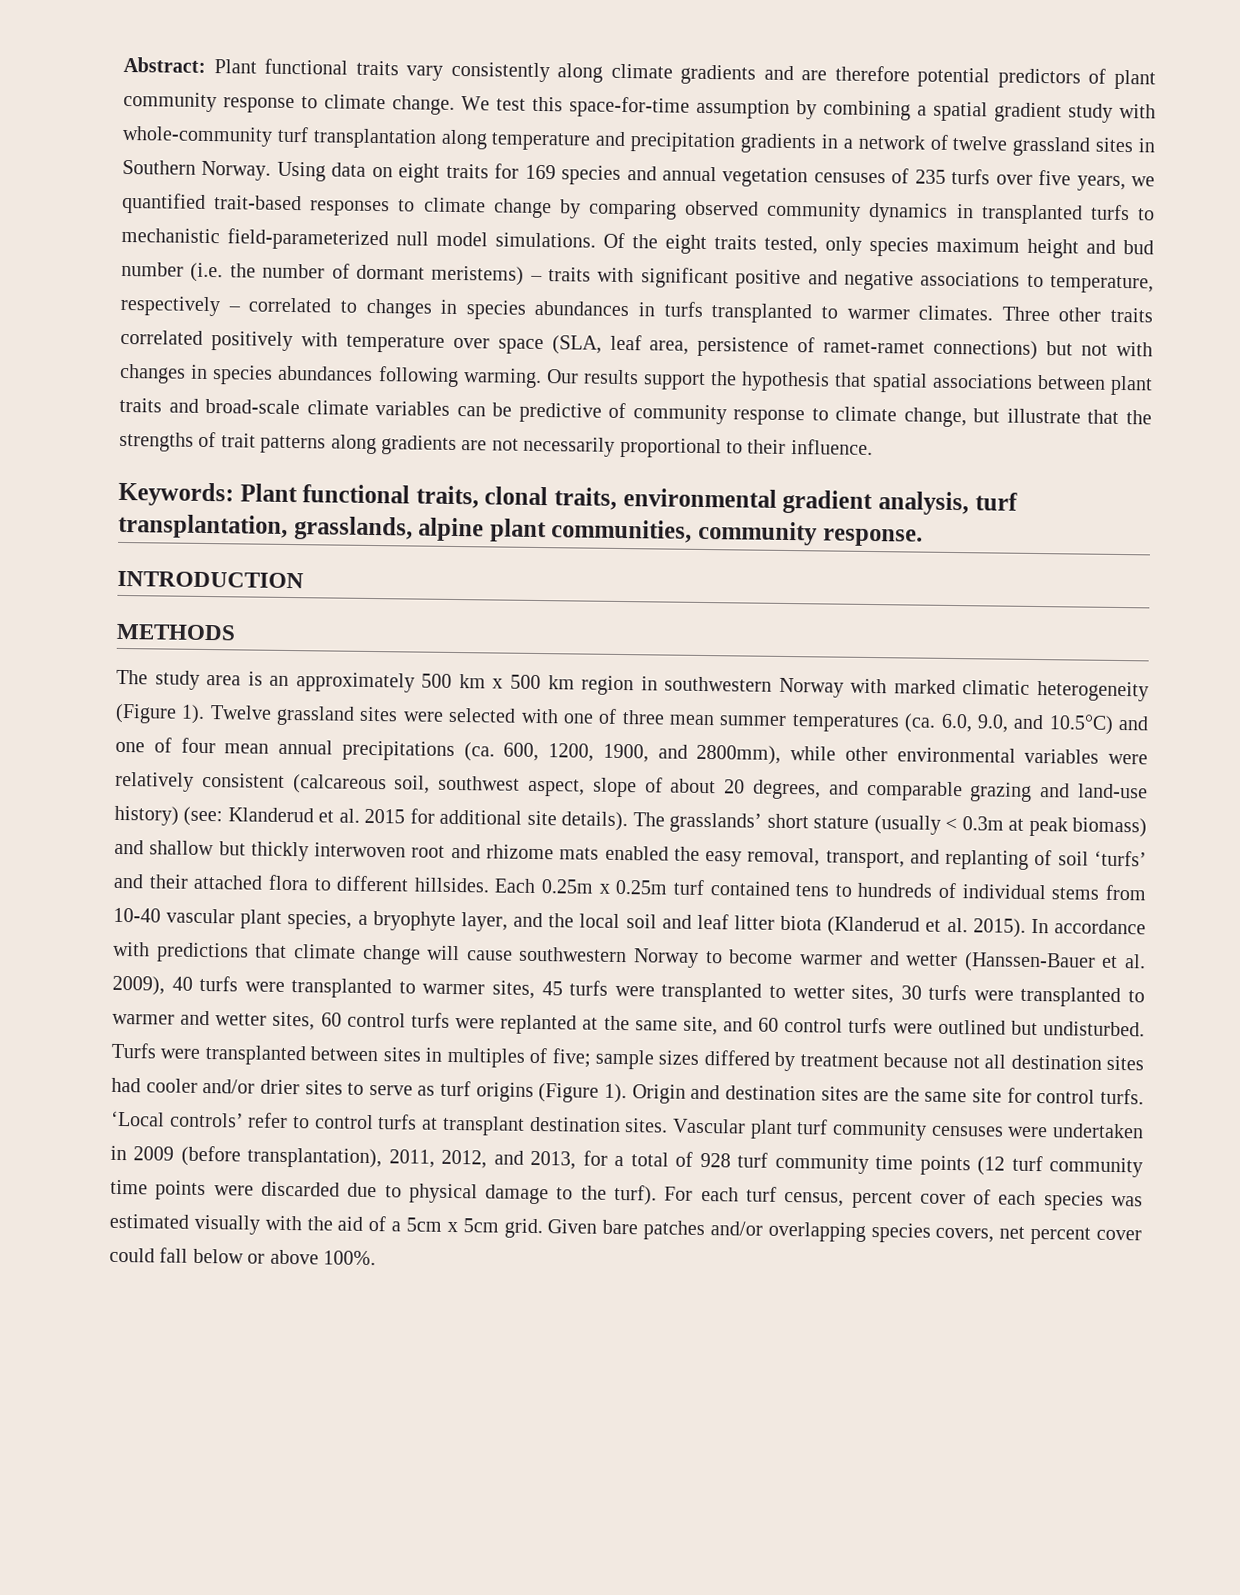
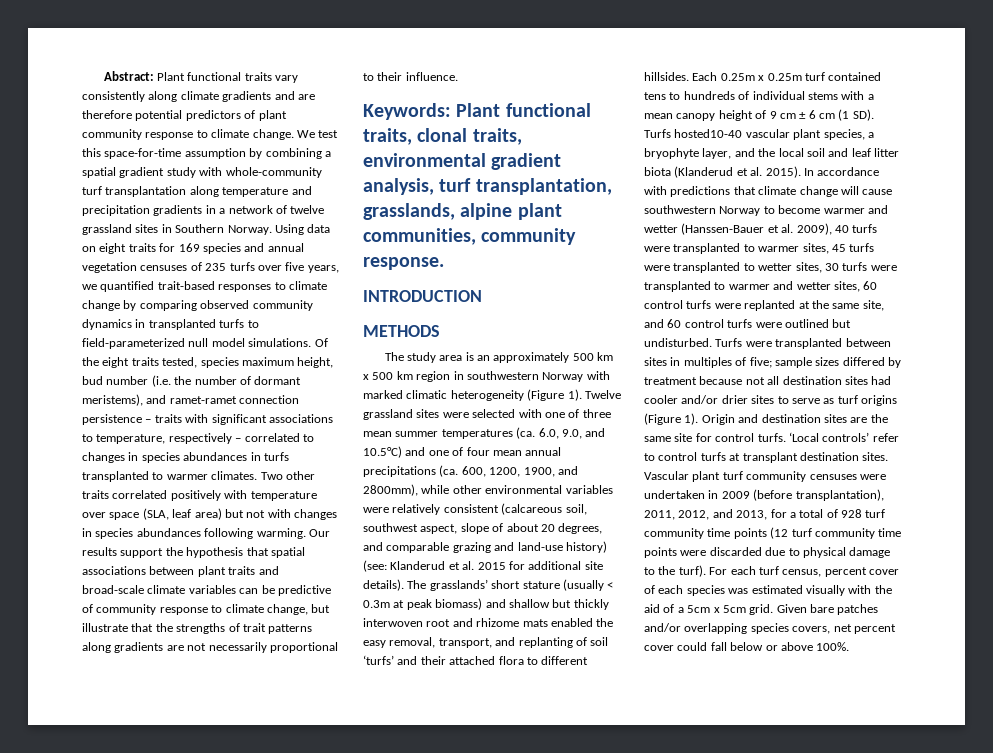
[121,227,220,244] mechanistic -> (259, 324) none
[825,236,862,256] only -> (198, 362) none
[1027,238,1116,259] height and -> [297,357,334,368] height,
[431,265,525,286] meristems) -> [82,394,300,406] [82,414,142,425] meristems), and ramet-ramet connection persistence
[735,269,914,291] positive and negative -> (267, 419) none
[1001,306,1050,322] Three -> [260,472,283,480] Two
[649,336,1039,361] area, persistence of ramet-ramet connections) -> [194,508,222,520] area)
[1105,884,1147,901] [113,907,161,923] from 10-40 -> [841,91,874,100] [644,109,874,121] [644,129,743,138] with a mean canopy height of 9 cm ± 6 cm (1 SD). Turfs hosted10-40

